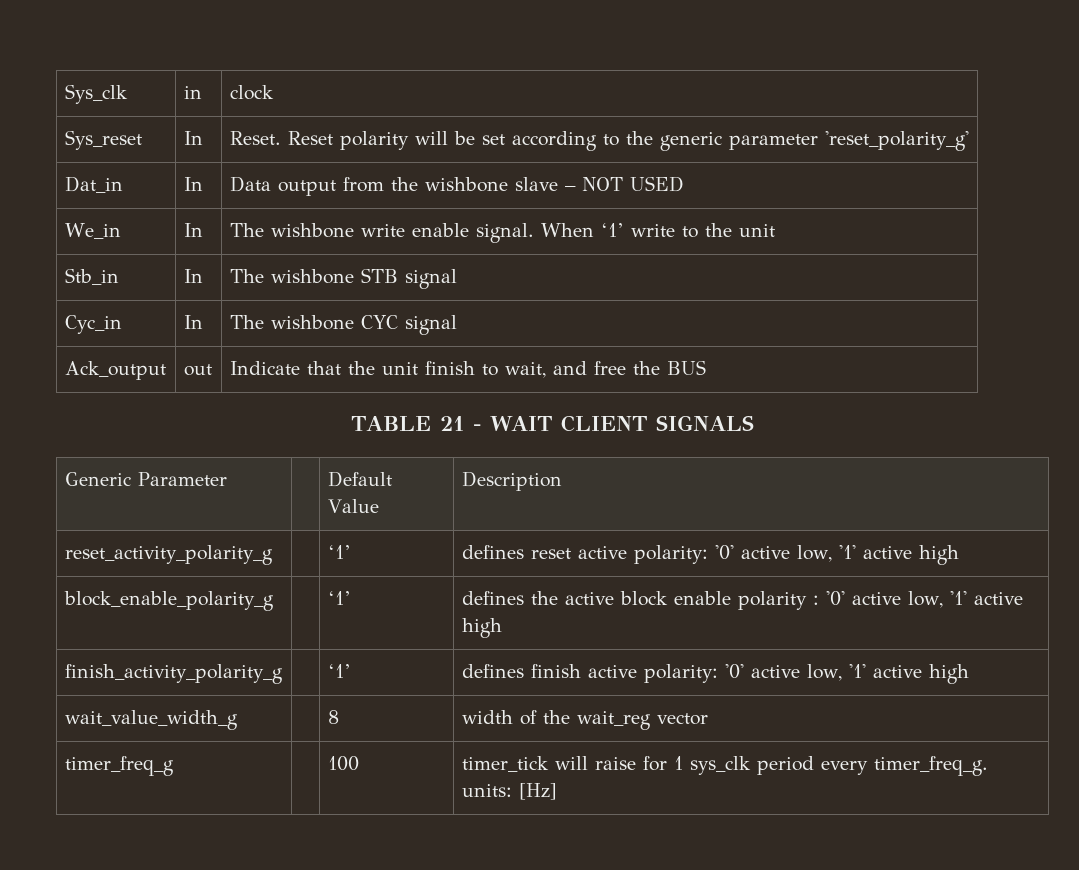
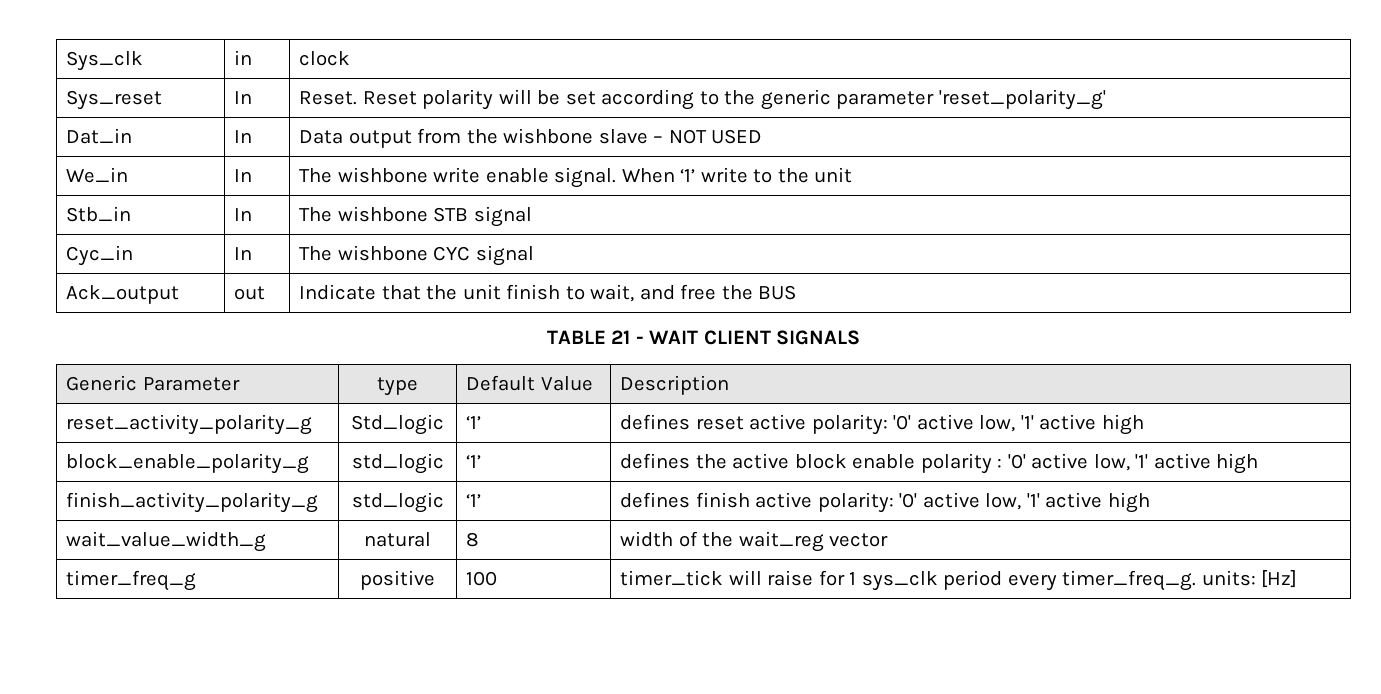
(227, 479) none -> [377,377,418,396] type
(273, 555) none -> [351,414,444,435] Std_logic
(274, 601) none -> [351,453,444,474] std_logic
(283, 674) none -> [351,492,444,513] std_logic
(238, 720) none -> [364,532,431,547] natural
(174, 766) none -> [360,570,435,590] positive

